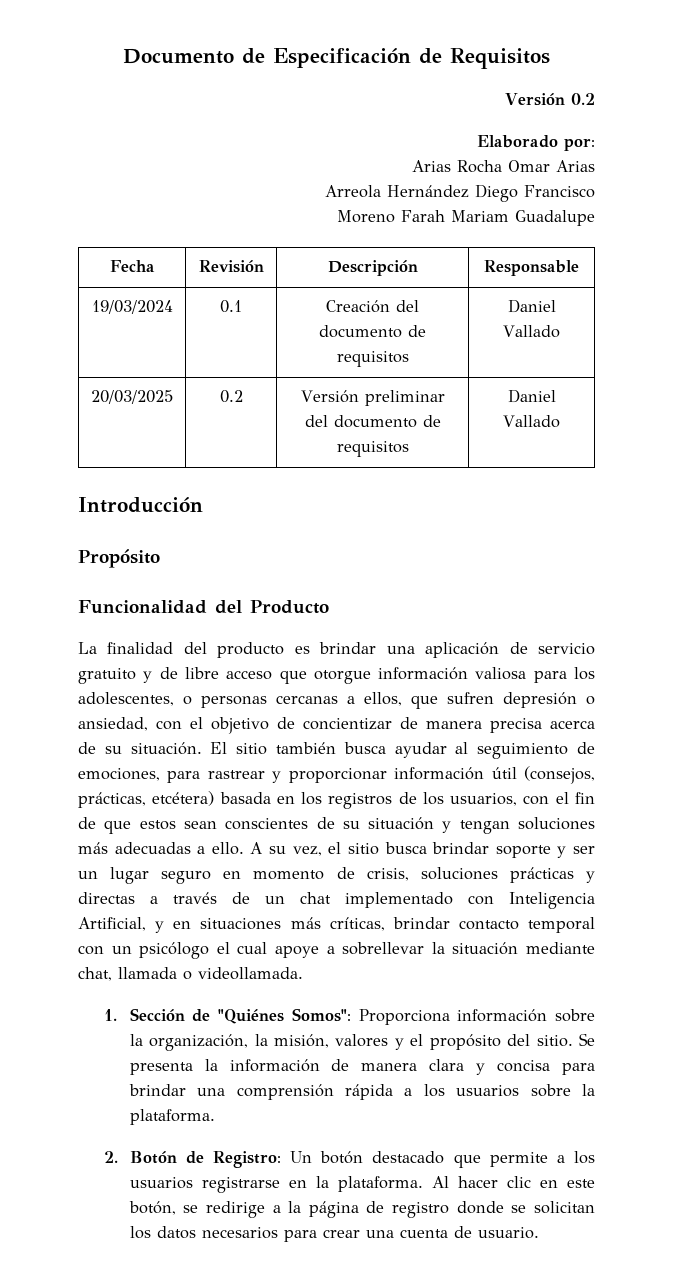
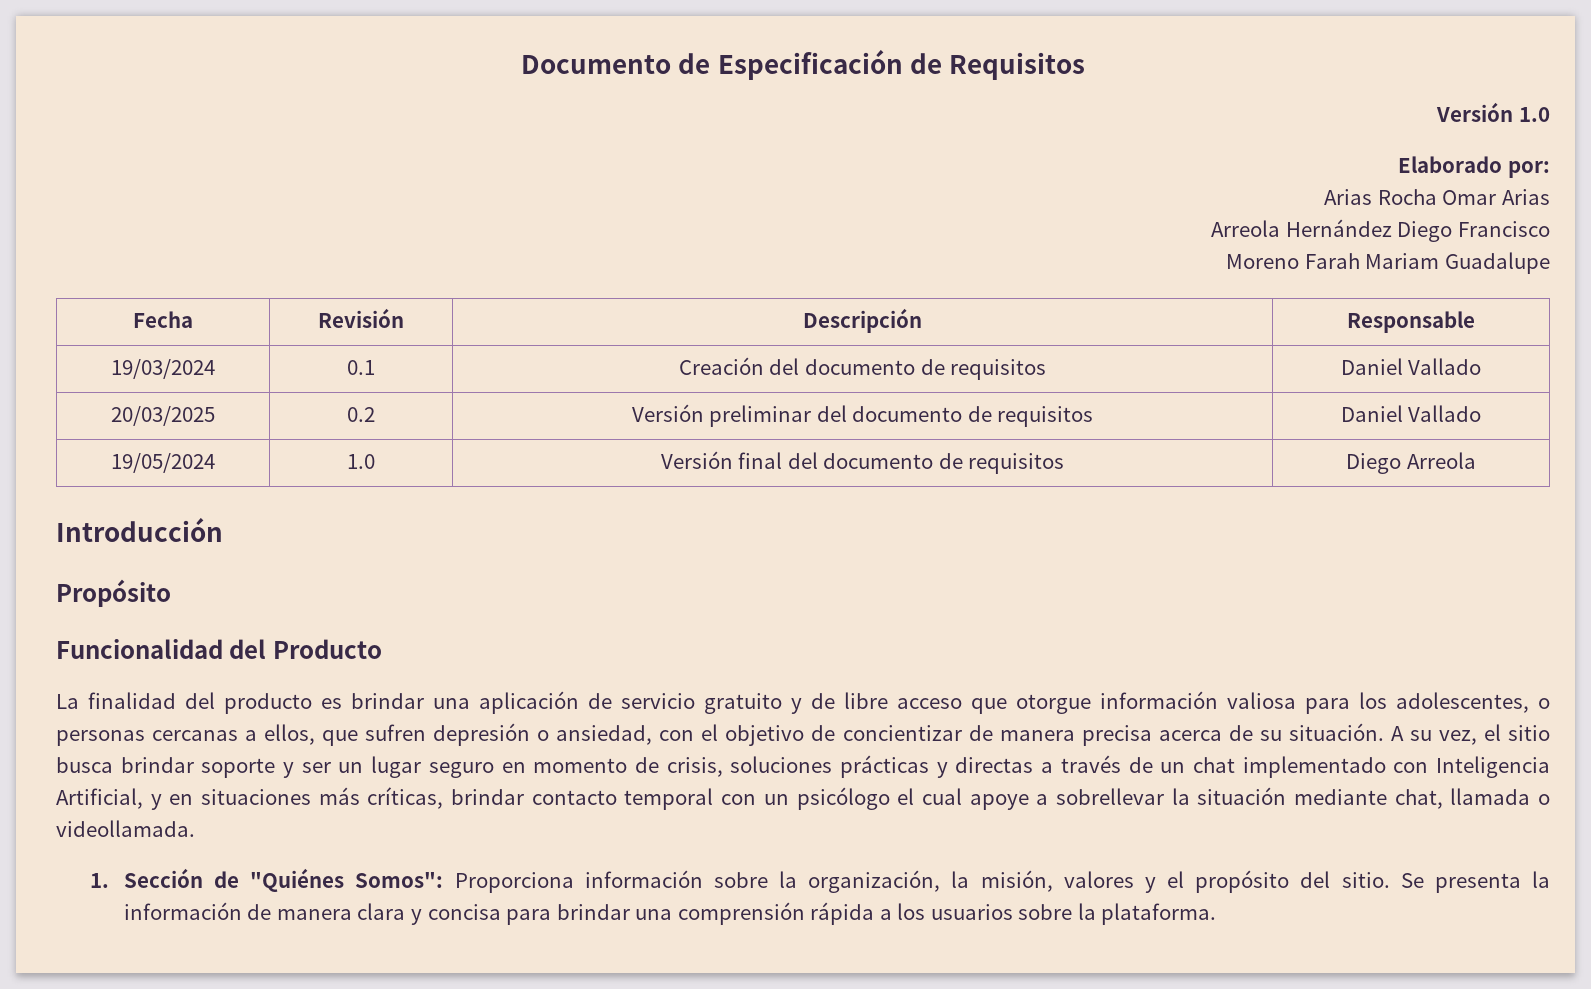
[571,93,595,105] 0.2 -> [1519,107,1550,122] 1.0
(561, 421) none -> [111,453,215,473] [347,454,375,469] [660,451,1065,474] [1346,452,1476,474] // 19/05/2024 | 1.0 | Versión final del documento de requisitos | Diego Arreola
[210,742,595,759] [78,766,595,784] [78,791,595,809] [78,817,595,834] [78,842,244,855] El sitio también busca ayudar al seguimiento de emociones, para rastrear y proporcionar información útil (consejos, prácticas, etcétera) basada en los registros de los usuarios, con el fin de que estos sean conscientes de su situación y tengan soluciones más adecuadas a ello. -> (1384, 732) none
[103,1151,595,1168] [129,1176,595,1193] [128,1201,596,1218] [129,1226,539,1242] // 2. Botón de Registro: Un botón destacado que permite a los usuarios registrarse en la plataforma. Al hacer clic en este botón, se redirige a la página de registro donde se solicitan los datos necesarios para crear una cuenta de usuario. -> (1217, 914) none

